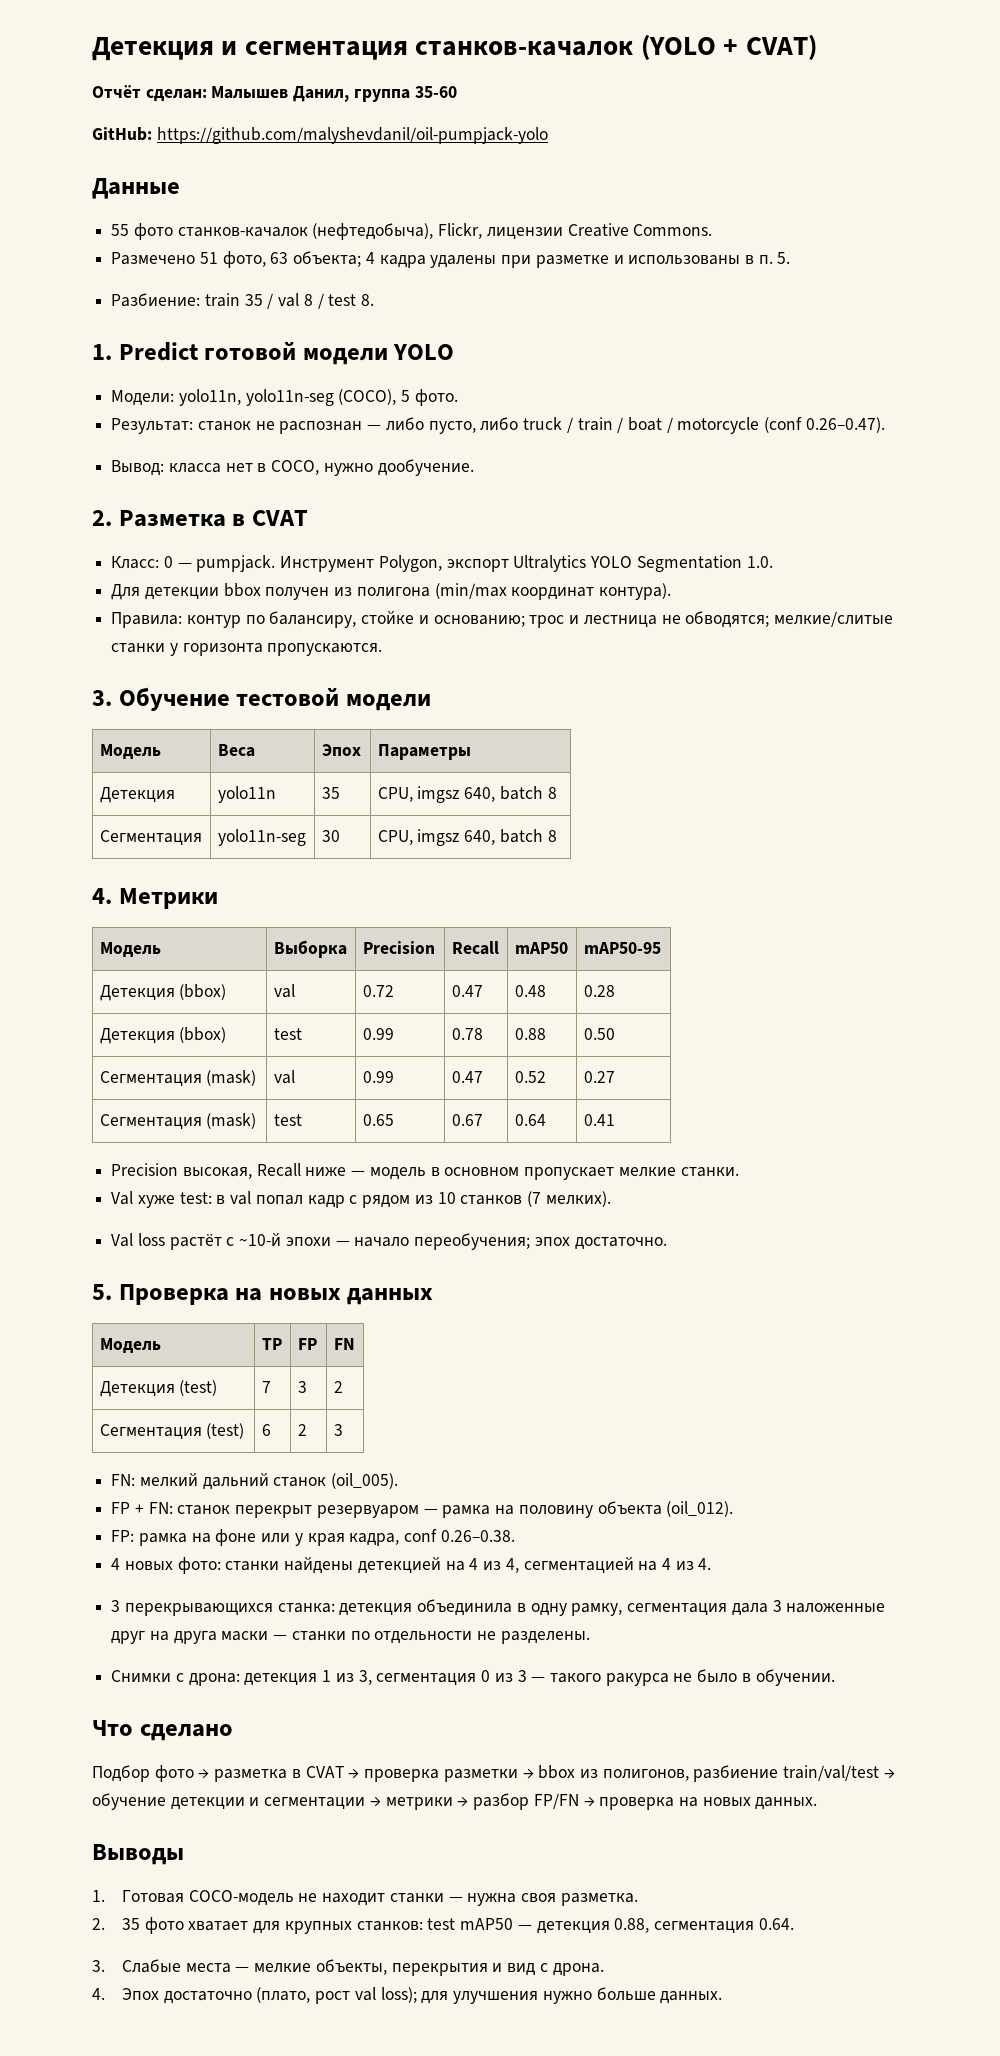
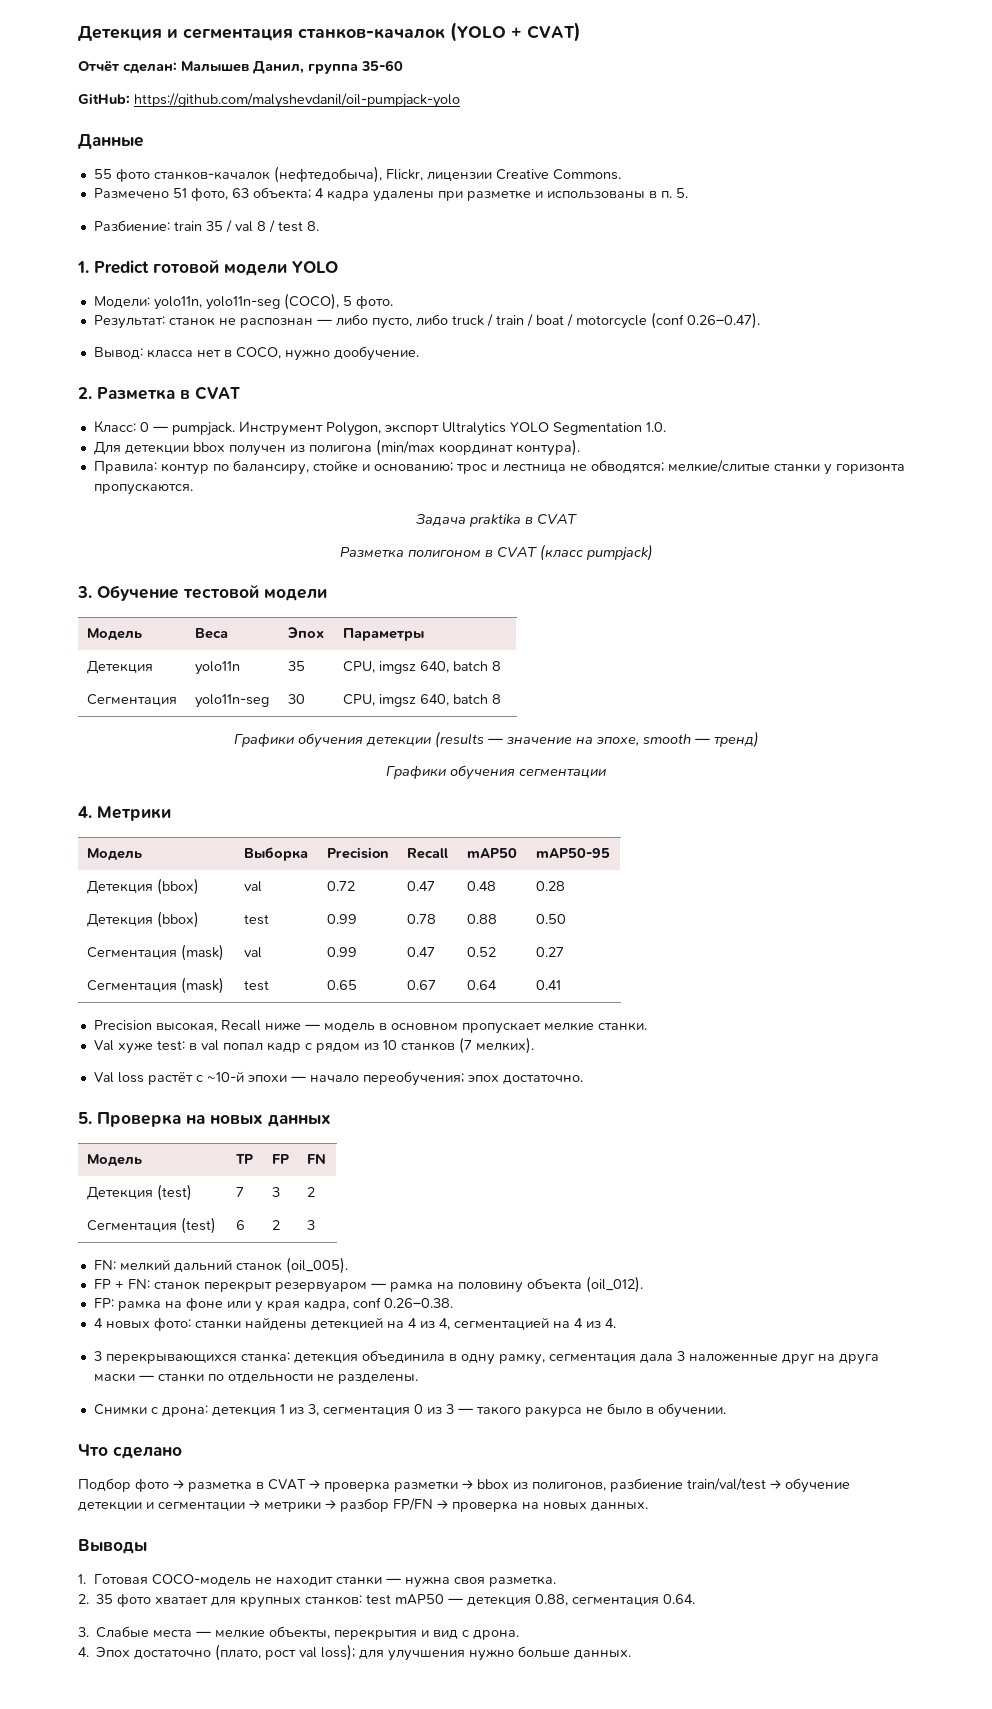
(383, 649) none -> [416,513,577,527] [339,544,653,561] // Задача praktika в CVAT // Разметка полигоном в CVAT (класс pumpjack)
(557, 836) none -> [233,731,759,748] [386,765,606,780] // Графики обучения детекции (results — значение на эпохе, smooth — тренд) // Графики обучения сегментации

